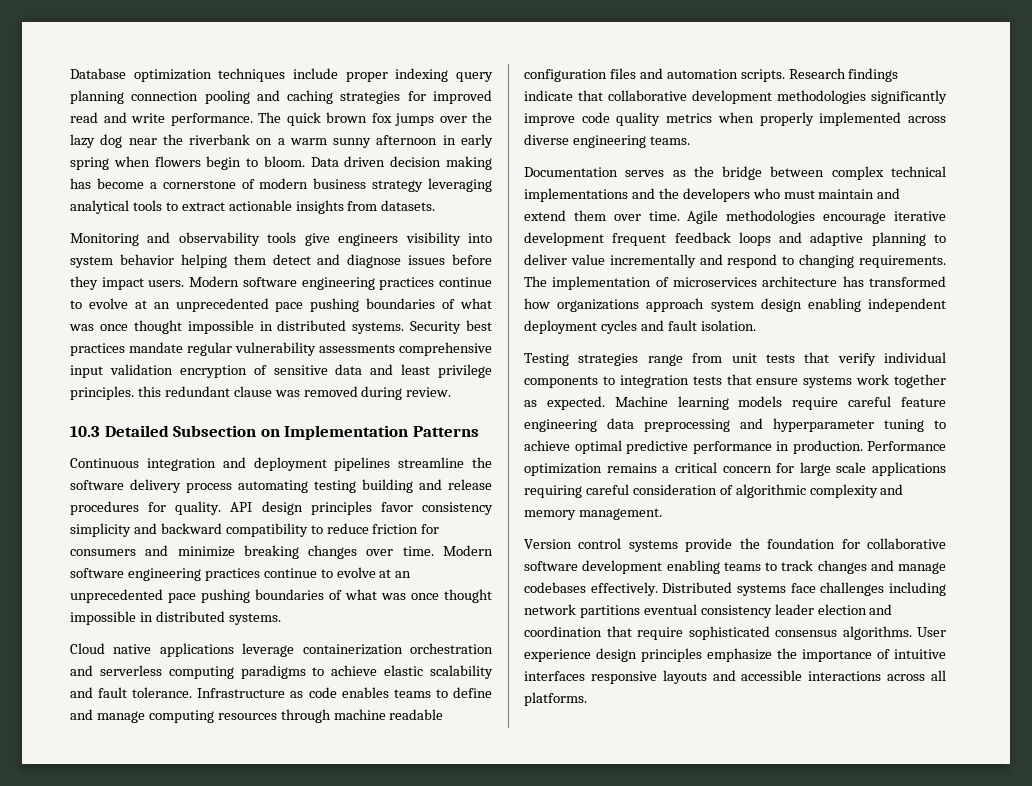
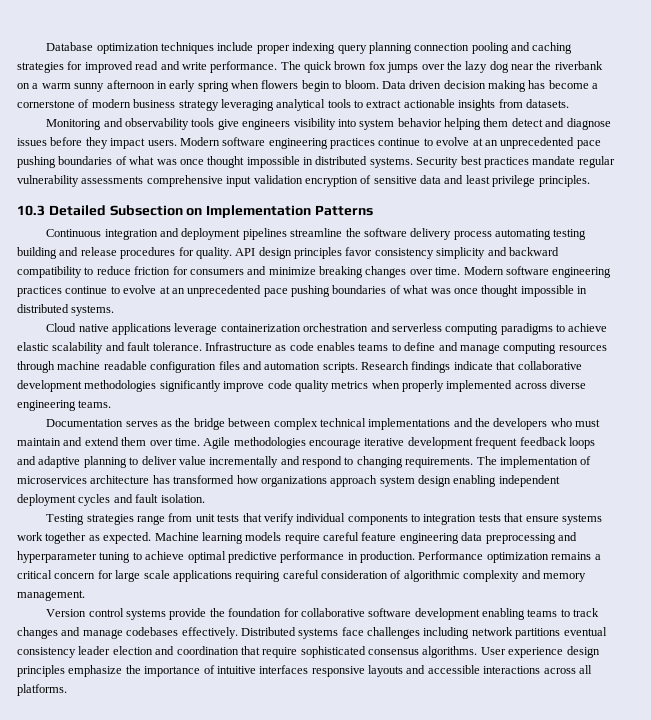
[137,386,452,400] this redundant clause was removed during review. -> (590, 181) none

